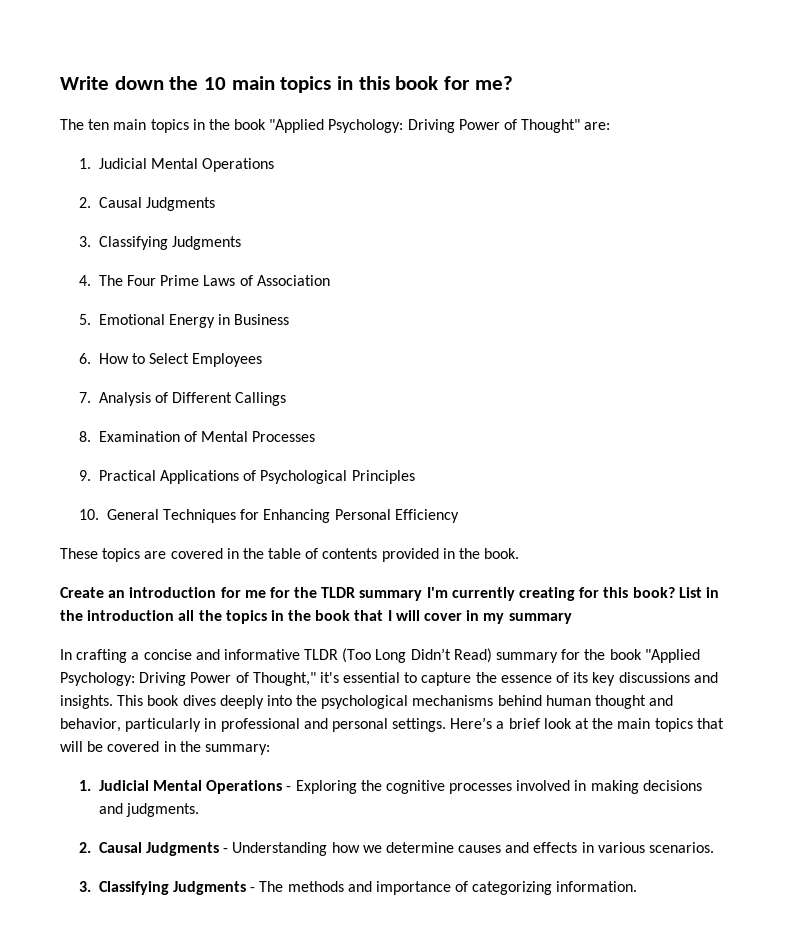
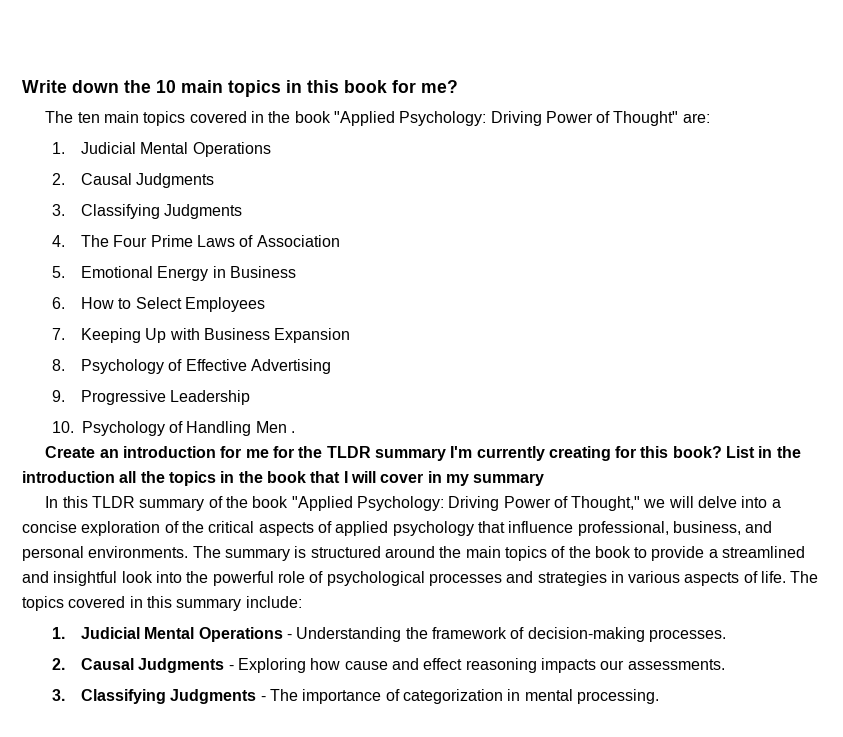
(189, 126) none -> [189,111,247,123] covered
[98,392,287,406] [79,431,316,442] [79,470,415,484] [79,509,459,523] [60,548,520,562] Analysis of Different Callings // 8. Examination of Mental Processes // 9. Practical Applications of Psychological Principles // 10. General Techniques for Enhancing Personal Efficiency // These topics are covered in the table of contents provided in the book. -> [81,328,351,343] [51,359,332,374] [51,390,251,405] [51,421,295,436] Keeping Up with Business Expansion // 8. Psychology of Effective Advertising // 9. Progressive Leadership // 10. Psychology of Handling Men .
[76,648,581,663] crafting a concise and informative TLDR (Too Long Didn’t Read) summary for -> [62,496,223,511] this TLDR summary of
[319,672,718,686] [60,695,674,709] [60,717,724,732] [60,741,270,755] it's essential to capture the essence of its key discussions and insights. This book dives deeply into the psychological mechanisms behind human thought and behavior, particularly in professional and personal settings. Here’s a brief look at the main topics that will be covered in the summary: -> [643,496,781,508] [22,521,773,536] [22,546,806,561] [22,571,819,586] [22,596,302,611] we will delve into a concise exploration of the critical aspects of applied psychology that influence professional, business, and personal environments. The summary is structured around the main topics of the book to provide a streamlined and insightful look into the powerful role of psychological processes and strategies in various aspects of life. The topics covered in this summary include:
[295,780,702,794] [98,803,199,817] [79,842,715,856] Exploring the cognitive processes involved in making decisions and judgments. // 2. Causal Judgments - Understanding how we determine causes and effects in various scenarios. -> [296,627,727,642] [51,658,725,673] Understanding the framework of decision-making processes. // 2. Causal Judgments - Exploring how cause and effect reasoning impacts our assessments.
[287,881,638,895] methods and importance of categorizing information. -> [302,689,660,704] importance of categorization in mental processing.

